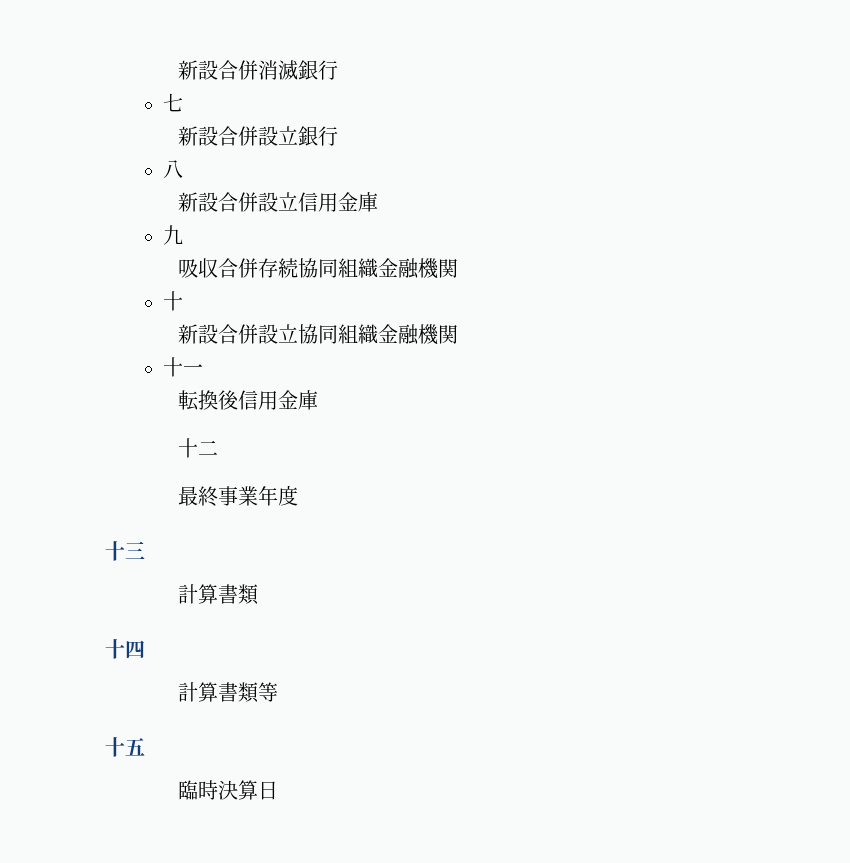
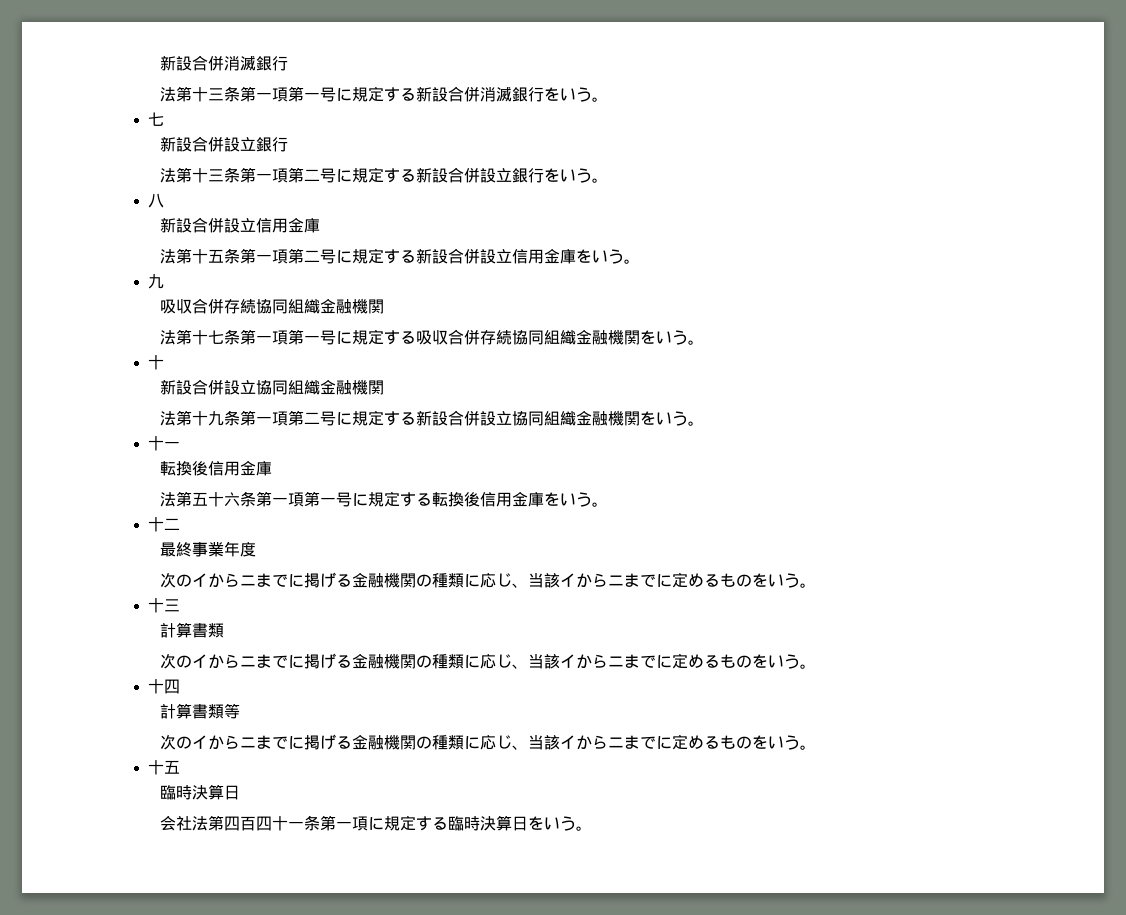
[177,60,338,80] 新設合併消滅銀行 -> [159,55,288,71] [159,86,608,102] 新設合併消滅銀行 // 法第十三条第一項第一号に規定する新設合併消滅銀行をいう。
(338, 136) none -> [159,167,608,183] // 法第十三条第一項第二号に規定する新設合併設立銀行をいう。
(378, 202) none -> [159,248,640,264] // 法第十五条第一項第二号に規定する新設合併設立信用金庫をいう。
(458, 268) none -> [159,329,704,345] // 法第十七条第一項第一号に規定する吸収合併存続協同組織金融機関をいう。
(458, 334) none -> [159,410,704,426] // 法第十九条第一項第二号に規定する新設合併設立協同組織金融機関をいう。
[177,438,218,458] [177,485,298,507] [105,541,145,561] [177,584,259,605] [105,639,145,659] [177,682,278,703] [105,737,145,757] [177,780,278,800] 十二 // 最終事業年度 // 十三 // 計算書類 // 十四 // 計算書類等 // 十五 // 臨時決算日 -> [159,491,608,507] [148,517,181,532] [159,541,256,557] [159,572,816,588] [148,598,181,613] [159,622,224,638] [159,653,816,669] [148,679,181,694] [159,703,240,719] [159,734,816,750] [148,760,181,775] [159,784,240,800] [159,815,592,831] 法第五十六条第一項第一号に規定する転換後信用金庫をいう。 // 十二 // 最終事業年度 // 次のイからニまでに掲げる金融機関の種類に応じ、当該イからニまでに定めるものをいう。 // 十三 // 計算書類 // 次のイからニまでに掲げる金融機関の種類に応じ、当該イからニまでに定めるものをいう。 // 十四 // 計算書類等 // 次のイからニまでに掲げる金融機関の種類に応じ、当該イからニまでに定めるものをいう。 // 十五 // 臨時決算日 // 会社法第四百四十一条第一項に規定する臨時決算日をいう。

